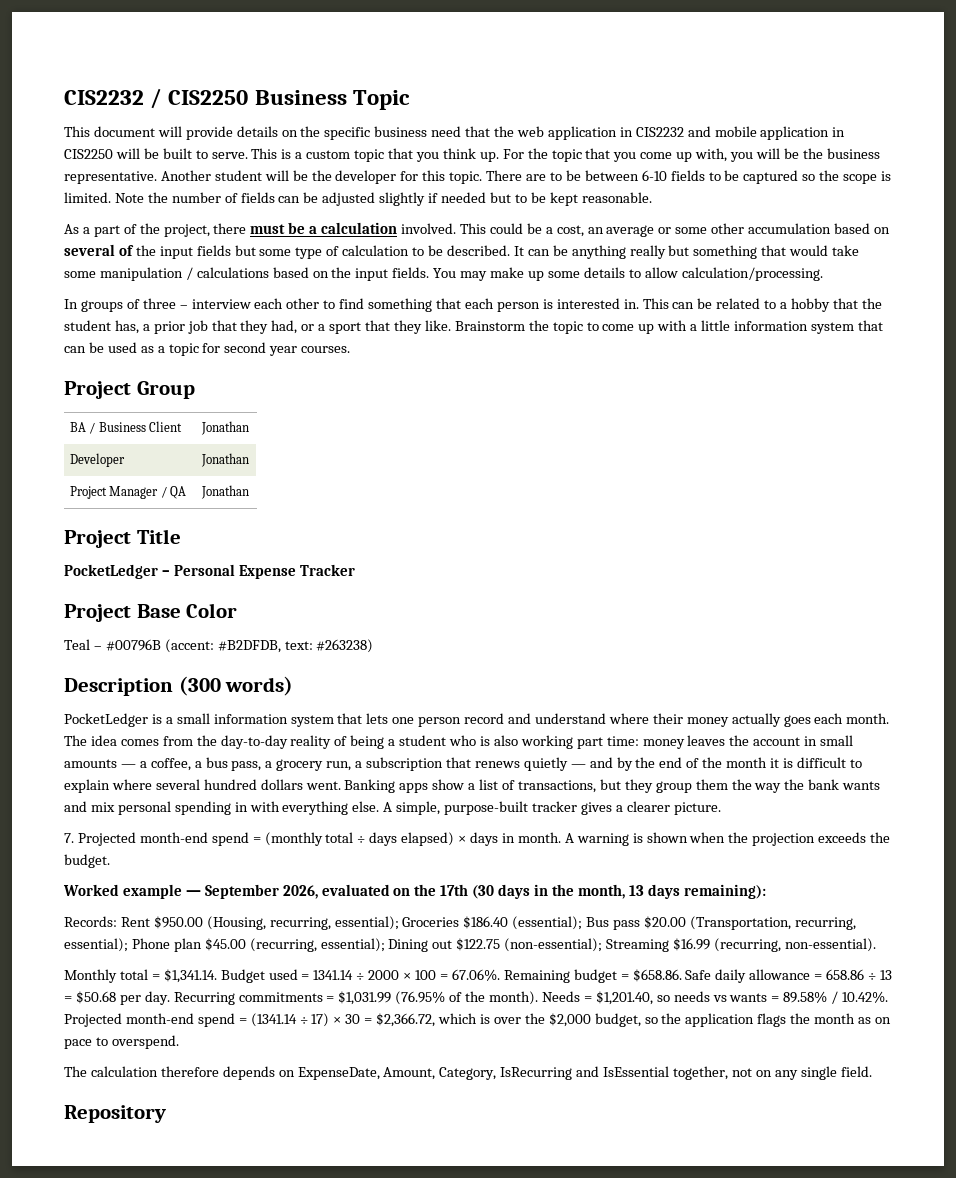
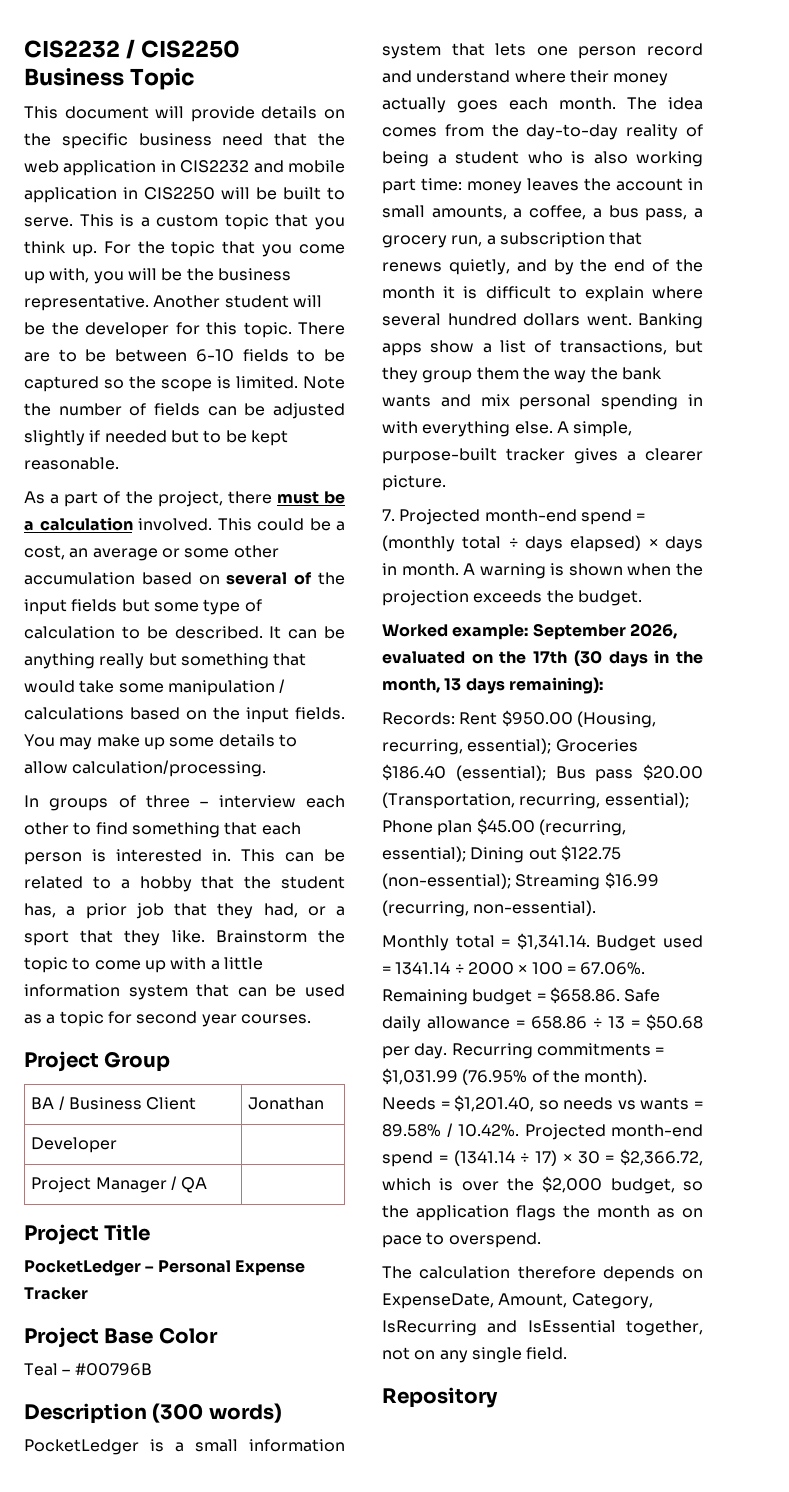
[200,453,249,467] Jonathan -> (118, 1145) none
[200,485,249,499] Jonathan -> (208, 1185) none
[164,639,374,653] (accent: #B2DFDB, text: #263238) -> (152, 1369) none
[64,759,136,768] amounts — -> [431,205,507,220] amounts,
[523,757,586,771] quietly — -> [448,259,510,275] quietly,
[122,884,201,899] example — -> [452,624,529,640] example:

